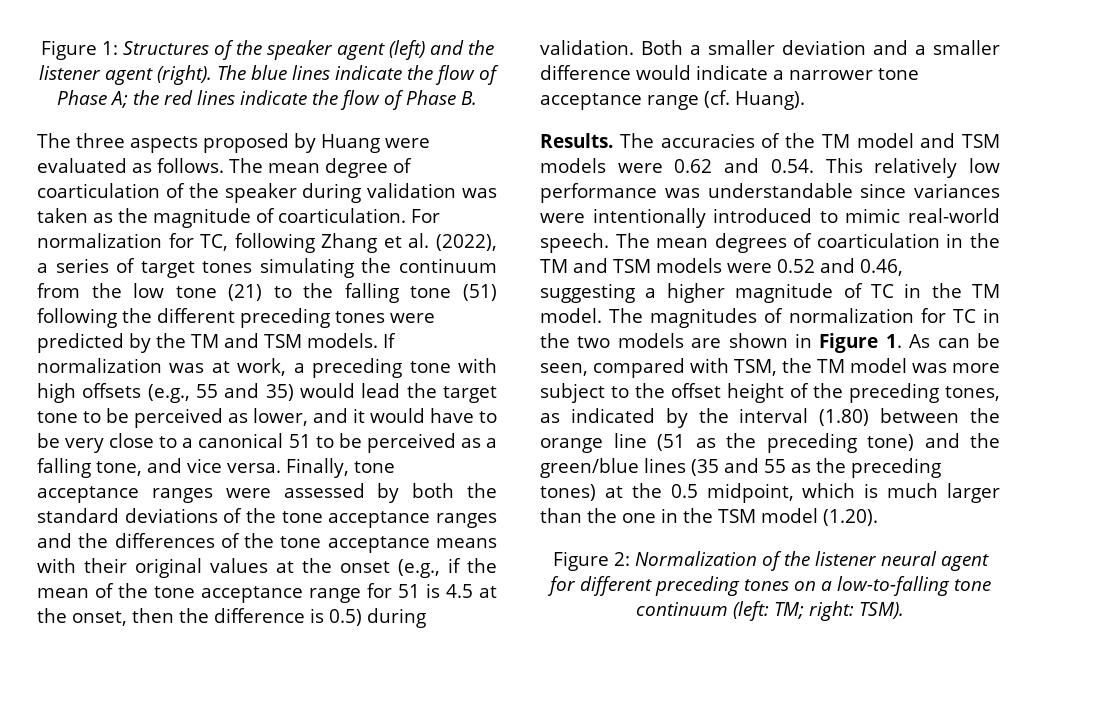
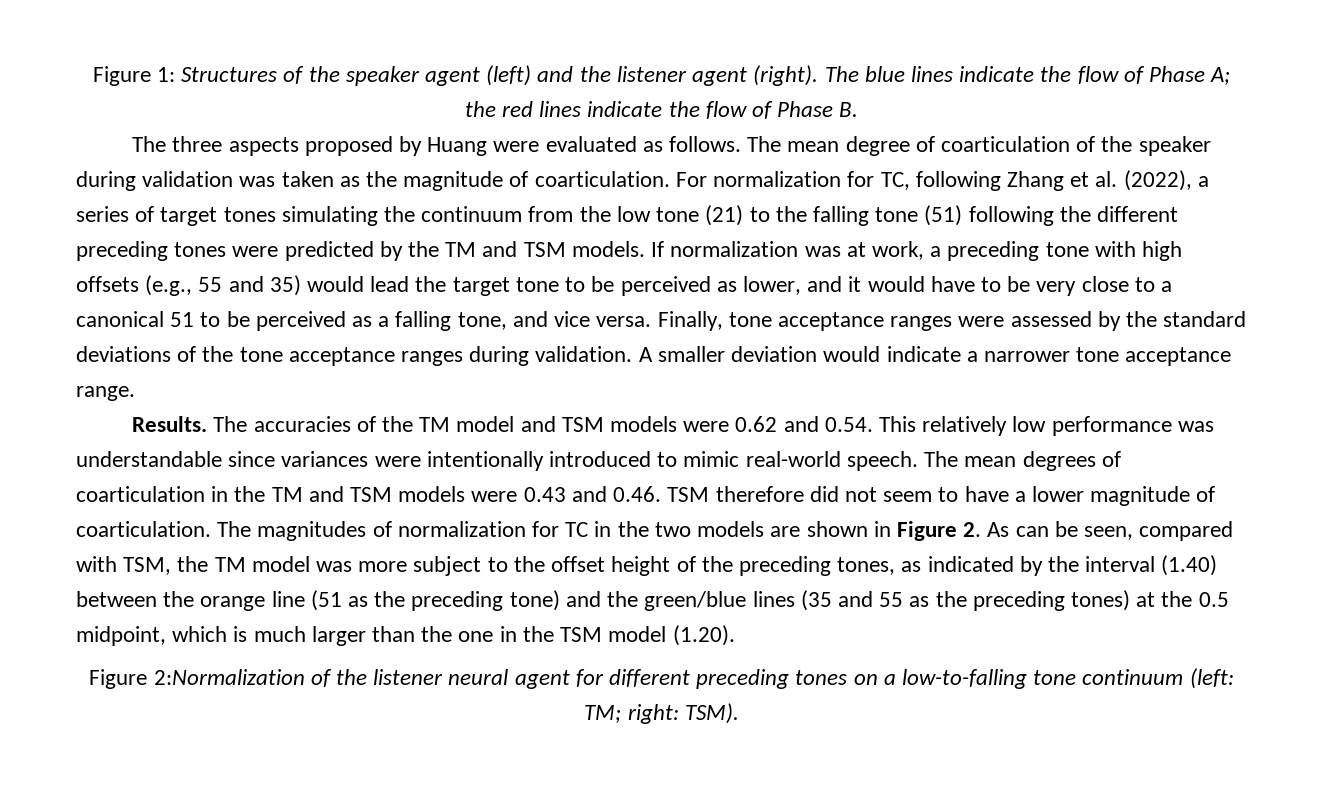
[412,483,455,498] both -> (1121, 321) none
[37,533,497,553] [37,558,497,578] [37,583,497,603] [37,608,426,628] [540,40,1000,55] [540,65,631,80] and the differences of the tone acceptance means with their original values at the onset (e.g., if the mean of the tone acceptance range for 51 is 4.5 at the onset, then the difference is 0.5) during validation. Both a smaller deviation and a smaller difference -> [469,346,818,366] during validation. A smaller deviation
[647,90,805,110] range (cf. Huang). -> [76,386,135,401] range.
[777,258,903,276] [540,283,1000,303] [540,308,602,323] 0.52 and 0.46, suggesting a higher magnitude of TC in the TM model. -> [523,486,1216,506] [76,521,211,537] 0.43 and 0.46. TSM therefore did not seem to have a lower magnitude of coarticulation.
[885,334,902,348] 1. -> [963,522,982,537] 2.
[819,409,870,426] (1.80) -> [1161,555,1218,576] (1.40)
[613,551,757,566] 2: Normalization -> [153,669,305,685] 2:Normalization

